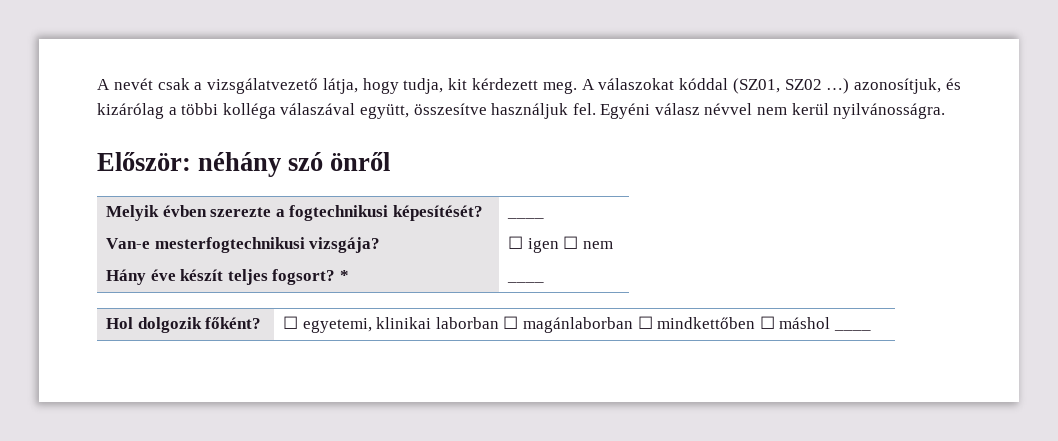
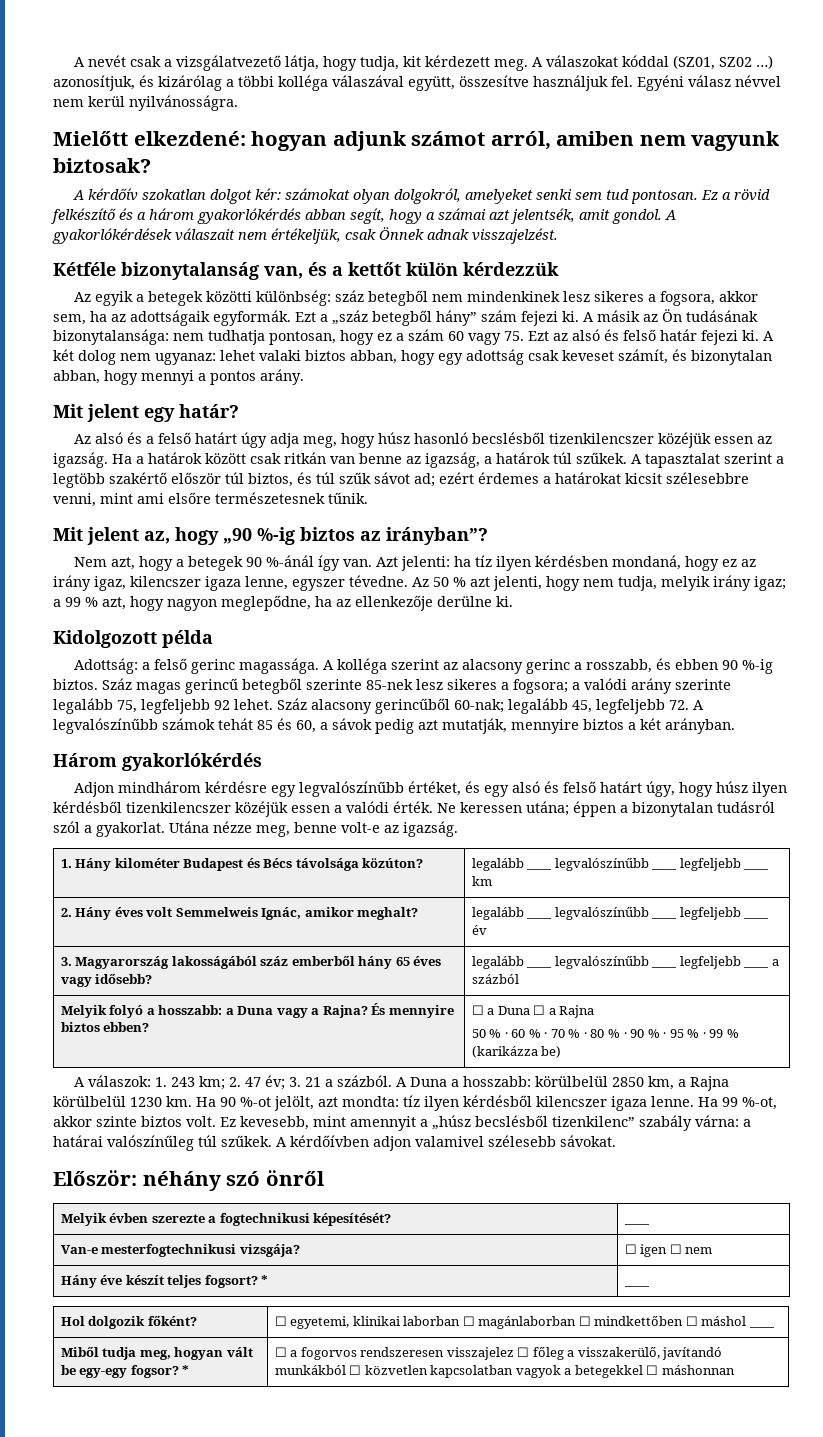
(946, 111) none -> [53,131,781,151] [53,158,151,173] [72,188,770,204] [50,208,676,224] [52,227,558,244] [53,262,559,280] [73,290,758,306] [53,309,758,326] [53,329,774,345] [53,349,772,365] [53,369,304,385] [53,404,239,422] [73,432,772,448] [53,452,784,468] [53,472,749,488] [53,492,368,507] [53,527,488,545] [73,555,756,571] [53,575,786,591] [53,595,513,611] [53,630,213,648] [73,658,773,674] [53,678,731,694] [53,698,704,714] [53,718,735,734] [53,753,262,771] [73,781,787,797] [53,801,775,817] [53,821,458,837] [60,858,424,871] [471,857,770,871] [471,876,492,886] [60,907,419,920] [471,906,770,920] [471,925,487,935] [60,955,442,969] [60,973,153,987] [471,955,770,969] [771,959,779,966] [471,974,519,984] [60,1003,455,1018] [60,1022,150,1032] [471,1005,595,1018] [471,1029,739,1038] [471,1046,562,1058] [73,1075,729,1091] [53,1095,777,1111] [53,1115,751,1131] [53,1135,616,1151] // Mielőtt elkezdené: hogyan adjunk számot arról, amiben nem vagyunk biztosak? // A kérdőív szokatlan dolgot kér: számokat olyan dolgokról, amelyeket senki sem tud pontosan. Ez a rövid felkészítő és a három gyakorlókérdés abban segít, hogy a számai azt jelentsék, amit gondol. A gyakorlókérdések válaszait nem értékeljük, csak Önnek adnak visszajelzést. // Kétféle bizonytalanság van, és a kettőt külön kérdezzük // Az egyik a betegek közötti különbség: száz betegből nem mindenkinek lesz sikeres a fogsora, akkor sem, ha az adottságaik egyformák. Ezt a „száz betegből hány” szám fejezi ki. A másik az Ön tudásának bizonytalansága: nem tudhatja pontosan, hogy ez a szám 60 vagy 75. Ezt az alsó és felső határ fejezi ki. A két dolog nem ugyanaz: lehet valaki biztos abban, hogy egy adottság csak keveset számít, és bizonytalan abban, hogy mennyi a pontos arány. // Mit jelent egy határ? // Az alsó és a felső határt úgy adja meg, hogy húsz hasonló becslésből tizenkilencszer közéjük essen az igazság. Ha a határok között csak ritkán van benne az igazság, a határok túl szűkek. A tapasztalat szerint a legtöbb szakértő először túl biztos, és túl szűk sávot ad; ezért érdemes a határokat kicsit szélesebbre venni, mint ami elsőre természetesnek tűnik. // Mit jelent az, hogy „90 %-ig biztos az irányban”? // Nem azt, hogy a betegek 90 %-ánál így van. Azt jelenti: ha tíz ilyen kérdésben mondaná, hogy ez az irány igaz, kilencszer igaza lenne, egyszer tévedne. Az 50 % azt jelenti, hogy nem tudja, melyik irány igaz; a 99 % azt, hogy nagyon meglepődne, ha az ellenkezője derülne ki. // Kidolgozott példa // Adottság: a felső gerinc magassága. A kolléga szerint az alacsony gerinc a rosszabb, és ebben 90 %-ig biztos. Száz magas gerincű betegből szerinte 85-nek lesz sikeres a fogsora; a valódi arány szerinte legalább 75, legfeljebb 92 lehet. Száz alacsony gerincűből 60-nak; legalább 45, legfeljebb 72. A legvalószínűbb számok tehát 85 és 60, a sávok pedig azt mutatják, mennyire biztos a két arányban. // Három gyakorlókérdés // Adjon mindhárom kérdésre egy legvalószínűbb értéket, és egy alsó és felső határt úgy, hogy húsz ilyen kérdésből tizenkilencszer közéjük essen a valódi érték. Ne keressen utána; éppen a bizonytalan tudásról szól a gyakorlat. Utána nézze meg, benne volt-e az igazság. // 1. Hány kilométer Budapest és Bécs távolsága közúton? | legalább ____ legvalószínűbb ____ legfeljebb ____ km // 2. Hány éves volt Semmelweis Ignác, amikor meghalt? | legalább ____ legvalószínűbb ____ legfeljebb ____ év // 3. Magyarország lakosságából száz emberből hány 65 éves vagy idősebb? | legalább ____ legvalószínűbb ____ legfeljebb ____ a százból // Melyik folyó a hosszabb: a Duna vagy a Rajna? És mennyire biztos ebben? | ☐ a Duna ☐ a Rajna // 50 % · 60 % · 70 % · 80 % · 90 % · 95 % · 99 % (karikázza be) // A válaszok: 1. 243 km; 2. 47 év; 3. 21 a százból. A Duna a hosszabb: körülbelül 2850 km, a Rajna körülbelül 1230 km. Ha 90 %-ot jelölt, azt mondta: tíz ilyen kérdésből kilencszer igaza lenne. Ha 99 %-ot, akkor szinte biztos volt. Ez kevesebb, mint amennyit a „húsz becslésből tizenkilenc” szabály várna: a határai valószínűleg túl szűkek. A kérdőívben adjon valamivel szélesebb sávokat.
(872, 330) none -> [60,1346,253,1360] [60,1365,190,1378] [274,1346,723,1360] [274,1365,735,1378] // Miből tudja meg, hogyan vált be egy-egy fogsor? * | ☐ a fogorvos rendszeresen visszajelez ☐ főleg a visszakerülő, javítandó munkákból ☐ közvetlen kapcsolatban vagyok a betegekkel ☐ máshonnan

